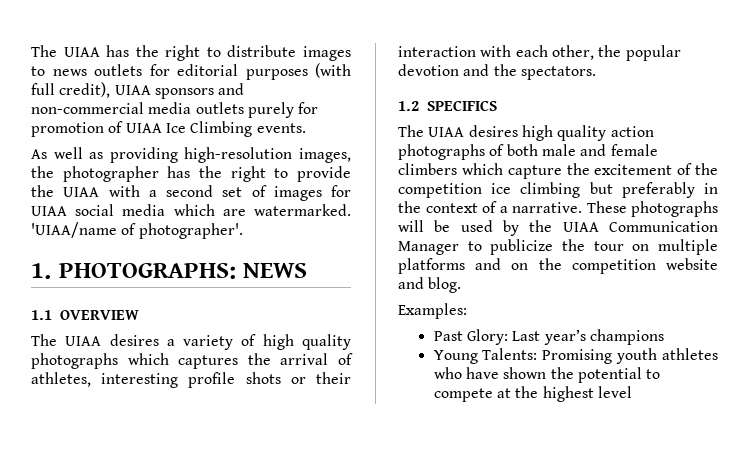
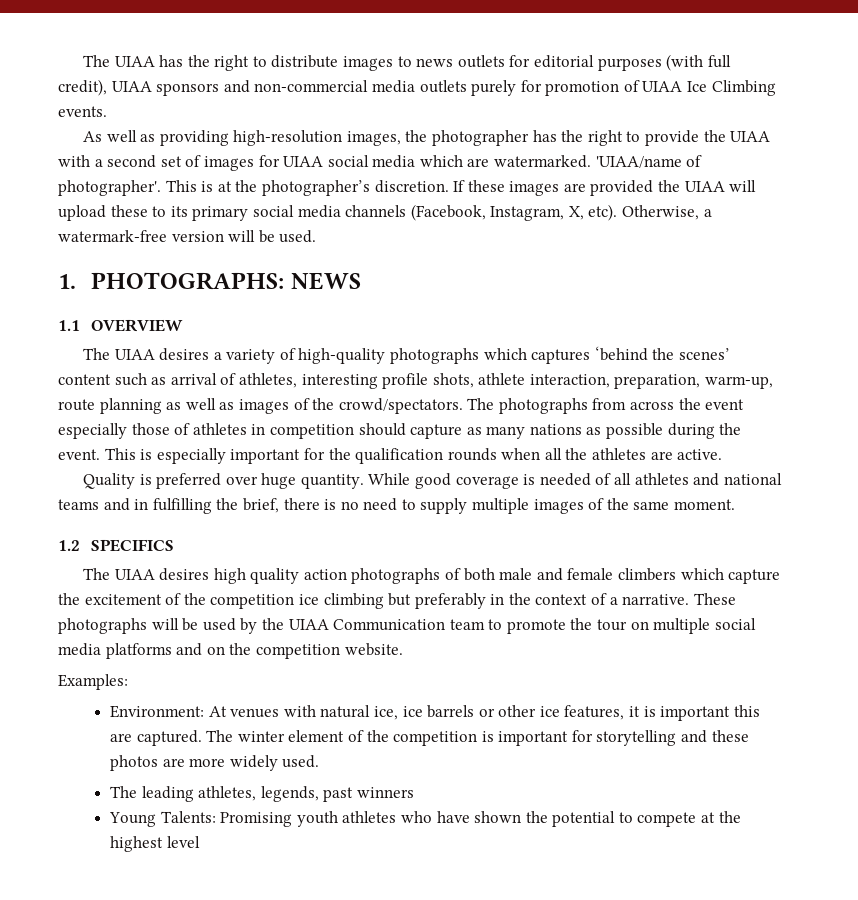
(243, 231) none -> [165,180,757,196] [58,204,712,221] [58,230,317,243] This is at the photographer’s discretion. If these images are provided the UIAA will upload these to its primary social media channels (Facebook, Instagram, X, etc). Otherwise, a watermark-free version will be used.
[262,334,351,350] high quality -> [298,348,386,364] high-quality
[247,353,271,365] the -> [594,346,731,361] [58,373,167,386] ‘behind the scenes’ content such as
[245,372,351,384] [398,45,681,61] [398,64,596,80] shots or their interaction with each other, the popular devotion and the spectators. -> [432,373,774,389] [58,398,745,414] [58,423,742,439] [58,448,723,464] [82,473,782,489] [58,498,736,514] shots, athlete interaction, preparation, warm-up, route planning as well as images of the crowd/spectators. The photographs from across the event especially those of athletes in competition should capture as many nations as possible during the event. This is especially important for the qualification rounds when all the athletes are active. // Quality is preferred over huge quantity. While good coverage is needed of all athletes and national teams and in fulfilling the brief, there is no need to supply multiple images of the same moment.
[398,239,554,255] Manager to publicize -> [449,619,566,634] team to promote
(718, 247) none -> [714,618,756,630] [58,643,101,656] social media
[666,258,718,270] [398,277,462,293] [398,303,467,319] [433,329,664,345] website and blog. // Examples: // Past Glory: Last year’s champions -> [344,643,403,656] [58,674,128,690] [110,705,760,721] [110,730,749,746] [110,755,320,771] [110,786,414,802] website. // Examples: // Environment: At venues with natural ice, ice barrels or other ice features, it is important this are captured. The winter element of the competition is important for storytelling and these photos are more widely used. // The leading athletes, legends, past winners

